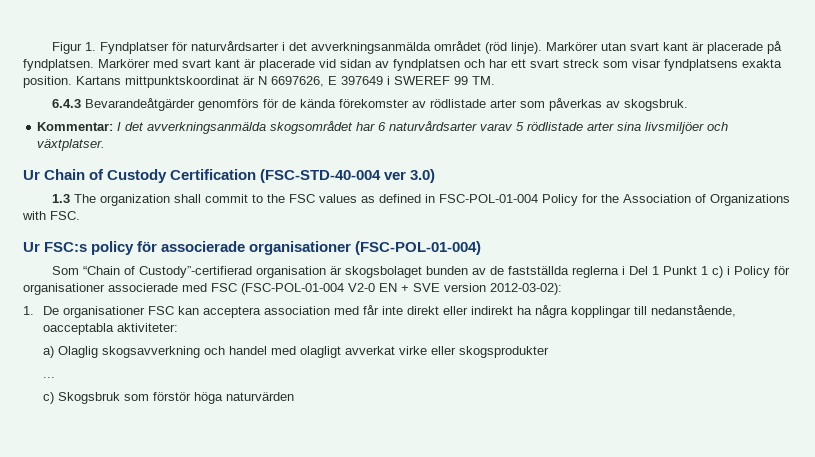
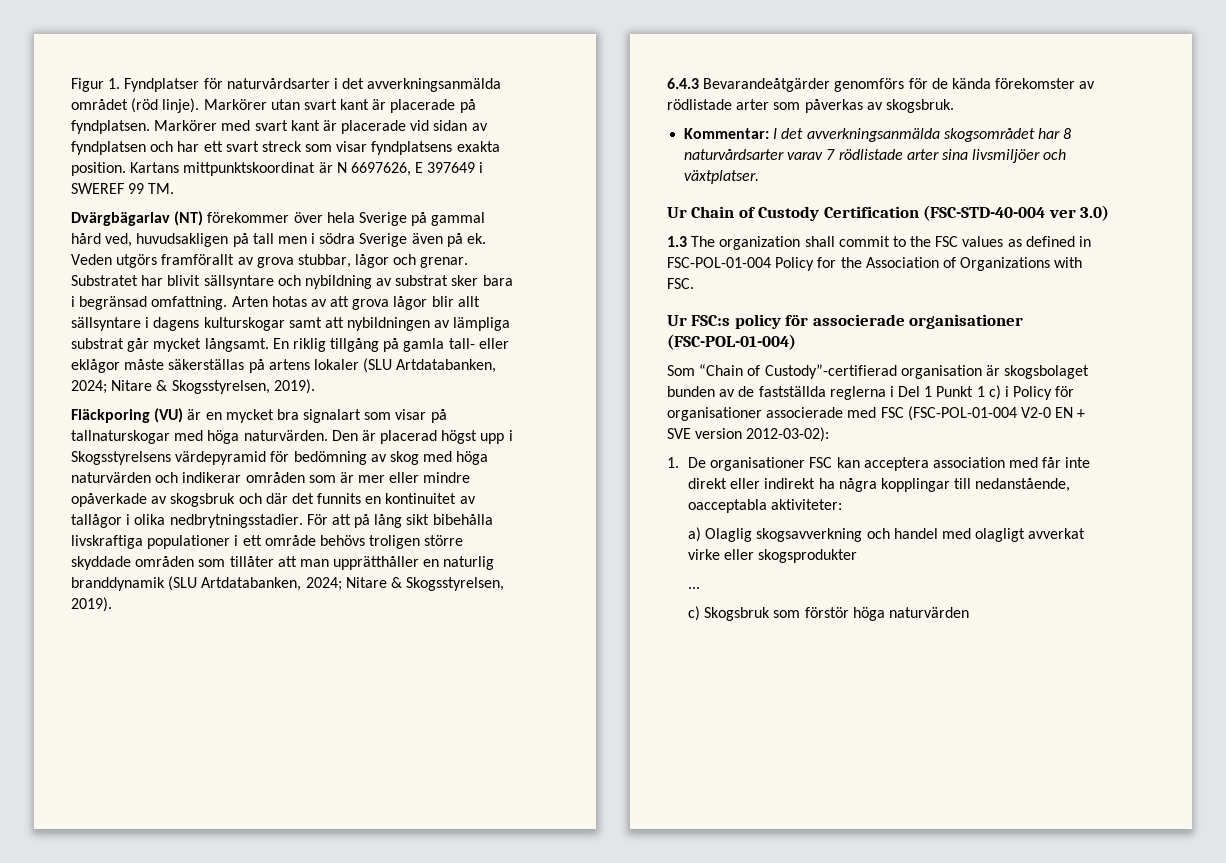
(495, 80) none -> [71,211,486,226] [71,233,487,247] [71,254,469,268] [71,275,513,289] [71,296,480,310] [71,317,511,331] [71,338,509,352] [71,358,497,373] [71,379,315,394] [71,408,447,423] [71,430,513,444] [71,451,489,465] [71,472,471,483] [71,493,476,507] [71,514,493,528] [71,535,464,549] [71,556,495,570] [71,576,505,591] [71,597,112,612] // Dvärgbägarlav (NT) förekommer över hela Sverige på gammal hård ved, huvudsakligen på tall men i södra Sverige även på ek. Veden utgörs framförallt av grova stubbar, lågor och grenar. Substratet har blivit sällsyntare och nybildning av substrat sker bara i begränsad omfattning. Arten hotas av att grova lågor blir allt sällsyntare i dagens kulturskogar samt att nybildningen av lämpliga substrat går mycket långsamt. En riklig tillgång på gamla tall- eller eklågor måste säkerställas på artens lokaler (SLU Artdatabanken, 2024; Nitare & Skogsstyrelsen, 2019). // Fläckporing (VU) är en mycket bra signalart som visar på tallnaturskogar med höga naturvärden. Den är placerad högst upp i Skogsstyrelsens värdepyramid för bedömning av skog med höga naturvärden och indikerar områden som är mer eller mindre opåverkade av skogsbruk och där det funnits en kontinuitet av tallågor i olika nedbrytningsstadier. För att på lång sikt bibehålla livskraftiga populationer i ett område behövs troligen större skyddade områden som tillåter att man upprätthåller en naturlig branddynamik (SLU Artdatabanken, 2024; Nitare & Skogsstyrelsen, 2019).
[378,122,387,131] 6 -> [1063,128,1072,139] 8
[516,122,525,131] 5 -> [826,149,836,160] 7

